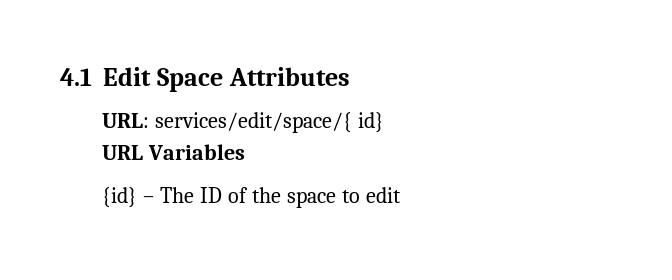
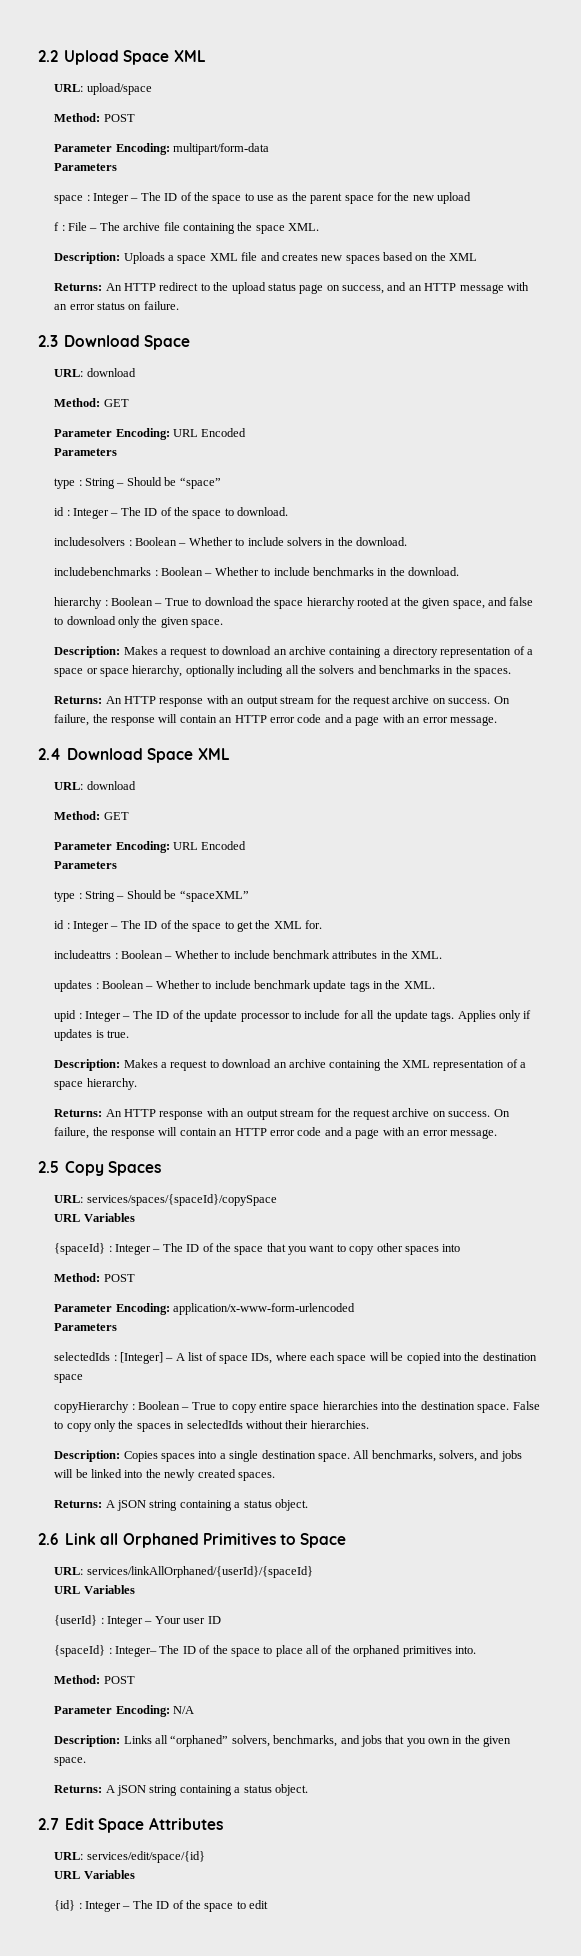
[60,68,92,86] 4.1 -> [38,50,206,65] [54,83,152,95] [54,113,135,122] [54,143,270,155] [54,163,118,171] [54,192,472,204] [54,222,320,234] [54,252,478,264] [54,282,529,294] [54,301,179,310] [38,335,191,350] [54,368,136,377] [54,398,129,407] [54,428,247,440] [54,448,118,456] [54,477,221,489] [54,507,289,519] [54,537,408,546] [54,567,460,576] [54,597,534,609] [54,616,224,628] [54,646,534,658] [54,665,512,677] [54,695,510,707] [54,714,497,726] [38,748,230,763] [54,781,136,790] [54,811,129,820] [54,841,247,853] [54,861,118,869] [54,890,249,902] [54,920,323,932] [54,950,443,959] [54,980,435,992] [54,1010,532,1022] [54,1029,130,1041] [54,1059,527,1071] [54,1078,137,1090] [54,1108,510,1120] [54,1127,497,1139] [38,1161,162,1176] [54,1194,277,1206] [54,1213,135,1222] [54,1243,461,1255] [54,1273,135,1282] [54,1303,356,1315] [54,1323,118,1331] [54,1352,537,1364] [54,1374,84,1383] [54,1401,540,1413] [54,1420,369,1432] [54,1450,522,1462] [54,1469,275,1481] [54,1499,308,1511] [38,1533,347,1548] [54,1566,313,1578] [54,1585,135,1594] [54,1615,221,1627] [54,1645,476,1657] [54,1675,135,1684] [54,1705,195,1717] [54,1735,512,1747] [54,1757,87,1766] [54,1784,308,1796] [38,1818,59,1830] 2.2 Upload Space XML // URL: upload/space // Method: POST // Parameter Encoding: multipart/form-data // Parameters // space : Integer – The ID of the space to use as the parent space for the new upload // f : File – The archive file containing the space XML. // Description: Uploads a space XML file and creates new spaces based on the XML // Returns: An HTTP redirect to the upload status page on success, and an HTTP message with an error status on failure. // 2.3 Download Space // URL: download // Method: GET // Parameter Encoding: URL Encoded // Parameters // type : String – Should be “space” // id : Integer – The ID of the space to download. // includesolvers : Boolean – Whether to include solvers in the download. // includebenchmarks : Boolean – Whether to include benchmarks in the download. // hierarchy : Boolean – True to download the space hierarchy rooted at the given space, and false to download only the given space. // Description: Makes a request to download an archive containing a directory representation of a space or space hierarchy, optionally including all the solvers and benchmarks in the spaces. // Returns: An HTTP response with an output stream for the request archive on success. On failure, the response will contain an HTTP error code and a page with an error message. // 2.4 Download Space XML // URL: download // Method: GET // Parameter Encoding: URL Encoded // Parameters // type : String – Should be “spaceXML” // id : Integer – The ID of the space to get the XML for. // includeattrs : Boolean – Whether to include benchmark attributes in the XML. // updates : Boolean – Whether to include benchmark update tags in the XML. // upid : Integer – The ID of the update processor to include for all the update tags. Applies only if updates is true. // Description: Makes a request to download an archive containing the XML representation of a space hierarchy. // Returns: An HTTP response with an output stream for the request archive on success. On failure, the response will contain an HTTP error code and a page with an error message. // 2.5 Copy Spaces // URL: services/spaces/{spaceId}/copySpace // URL Variables // {spaceId} : Integer – The ID of the space that you want to copy other spaces into // Method: POST // Parameter Encoding: application/x-www-form-urlencoded // Parameters // selectedIds : [Integer] – A list of space IDs, where each space will be copied into the destination space // copyHierarchy : Boolean – True to copy entire space hierarchies into the destination space. False to copy only the spaces in selectedIds without their hierarchies. // Description: Copies spaces into a single destination space. All benchmarks, solvers, and jobs will be linked into the newly created spaces. // Returns: A jSON string containing a status object. // 2.6 Link all Orphaned Primitives to Space // URL: services/linkAllOrphaned/{userId}/{spaceId} // URL Variables // {userId} : Integer – Your user ID // {spaceId} : Integer– The ID of the space to place all of the orphaned primitives into. // Method: POST // Parameter Encoding: N/A // Description: Links all “orphaned” solvers, benchmarks, and jobs that you own in the given space. // Returns: A jSON string containing a status object. // 2.7
[155,112,385,133] services/edit/space/{ id} -> [86,1851,205,1863] services/edit/space/{id}
(138, 197) none -> [78,1901,122,1912] : Integer

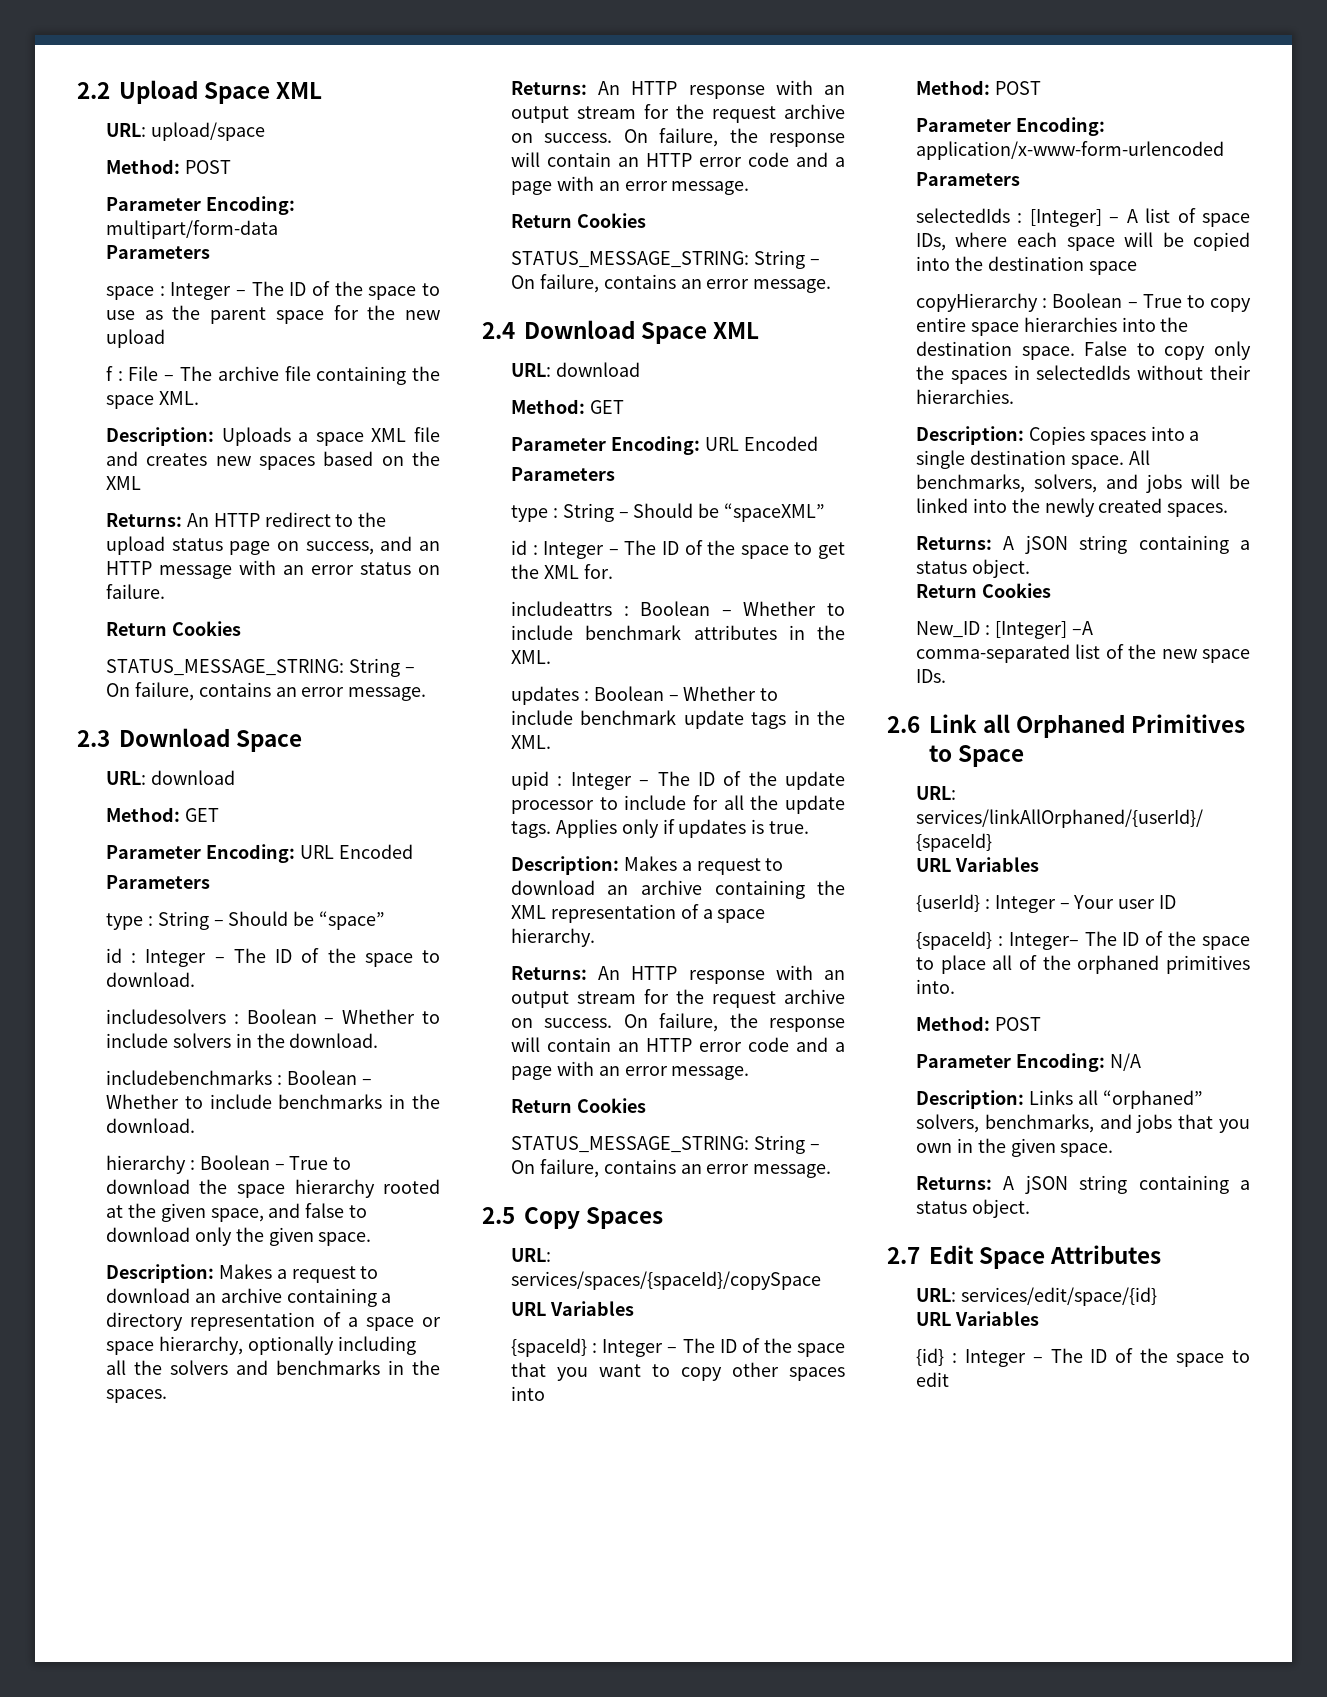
(179, 305) none -> [105,621,241,636] [105,658,415,677] [105,682,427,701] // Return Cookies // STATUS_MESSAGE_STRING: String – On failure, contains an error message.
(497, 721) none -> [510,213,646,228] [510,250,820,269] [510,274,832,293] // Return Cookies // STATUS_MESSAGE_STRING: String – On failure, contains an error message.
(497, 1134) none -> [510,1098,646,1113] [510,1135,820,1154] [510,1159,832,1178] // Return Cookies // STATUS_MESSAGE_STRING: String – On failure, contains an error message.
(308, 1505) none -> [915,583,1051,598] [915,621,1093,639] [915,644,1250,663] [915,669,946,683] // Return Cookies // New_ID : [Integer] –A comma-separated list of the new space IDs.

